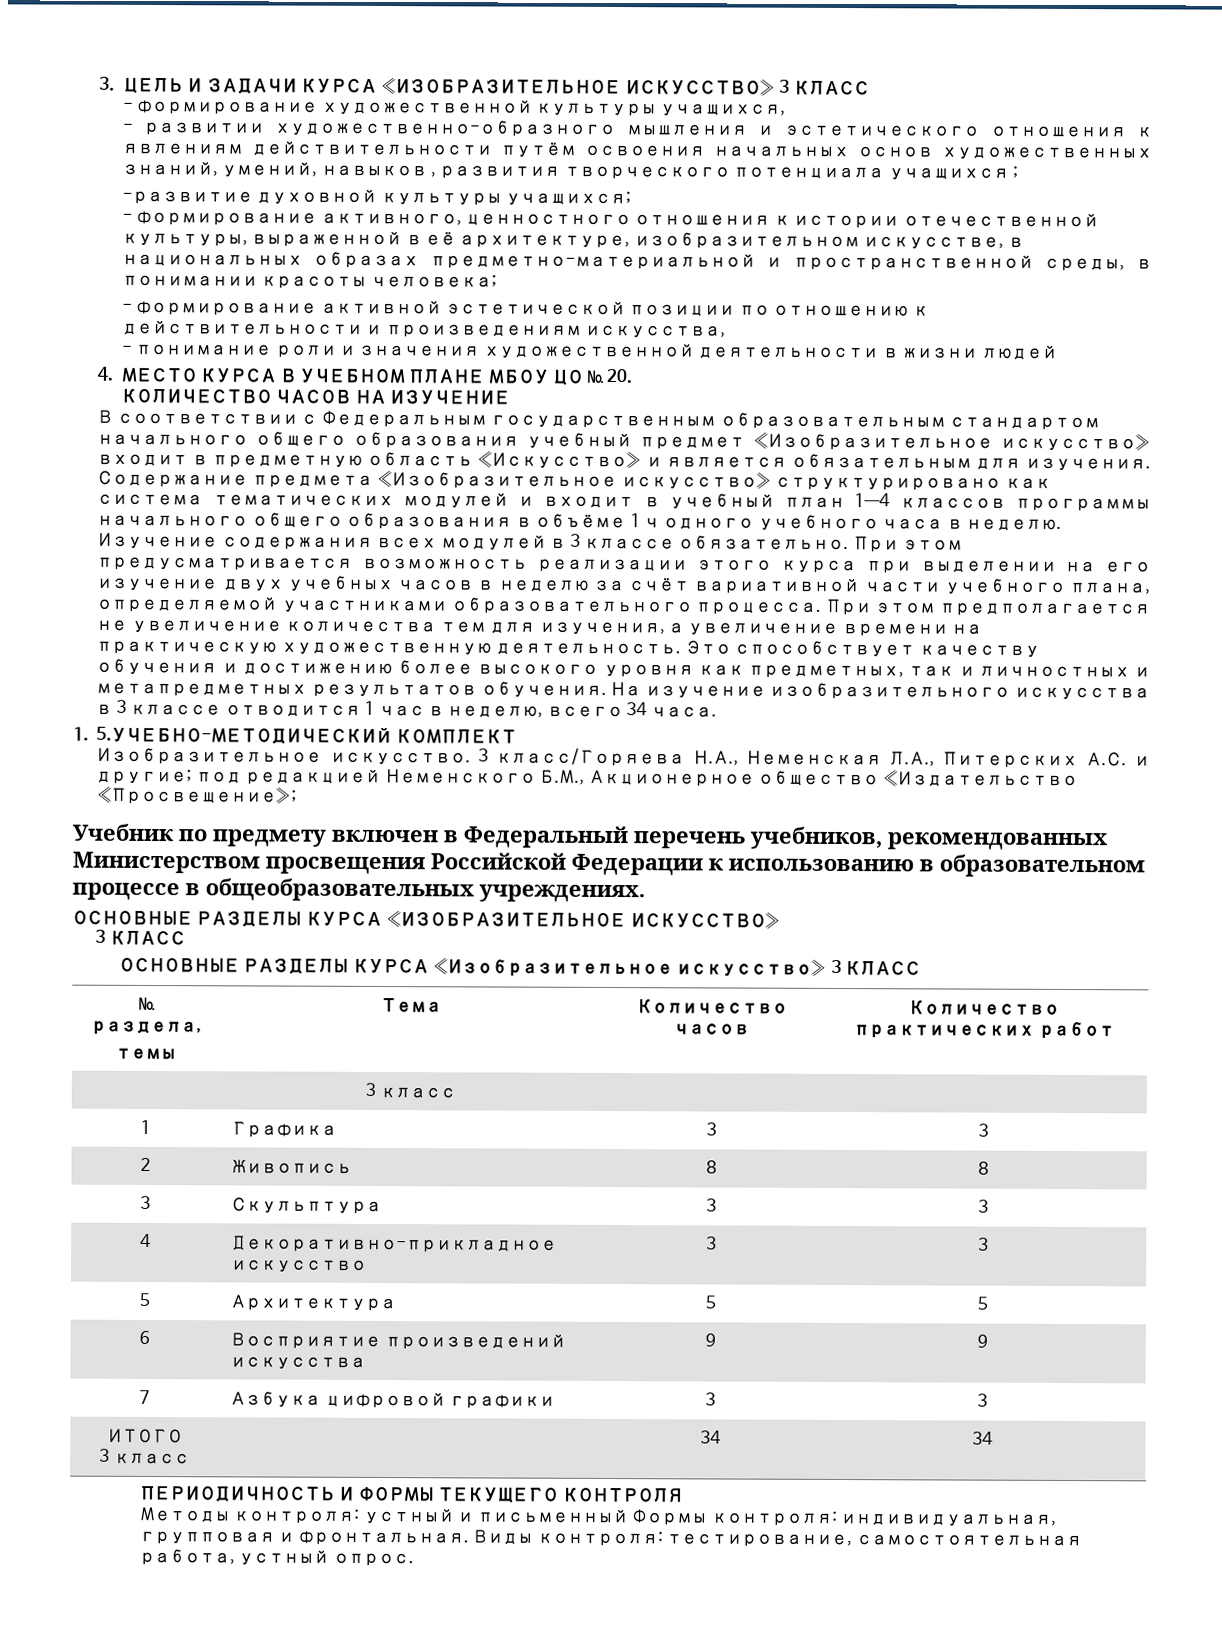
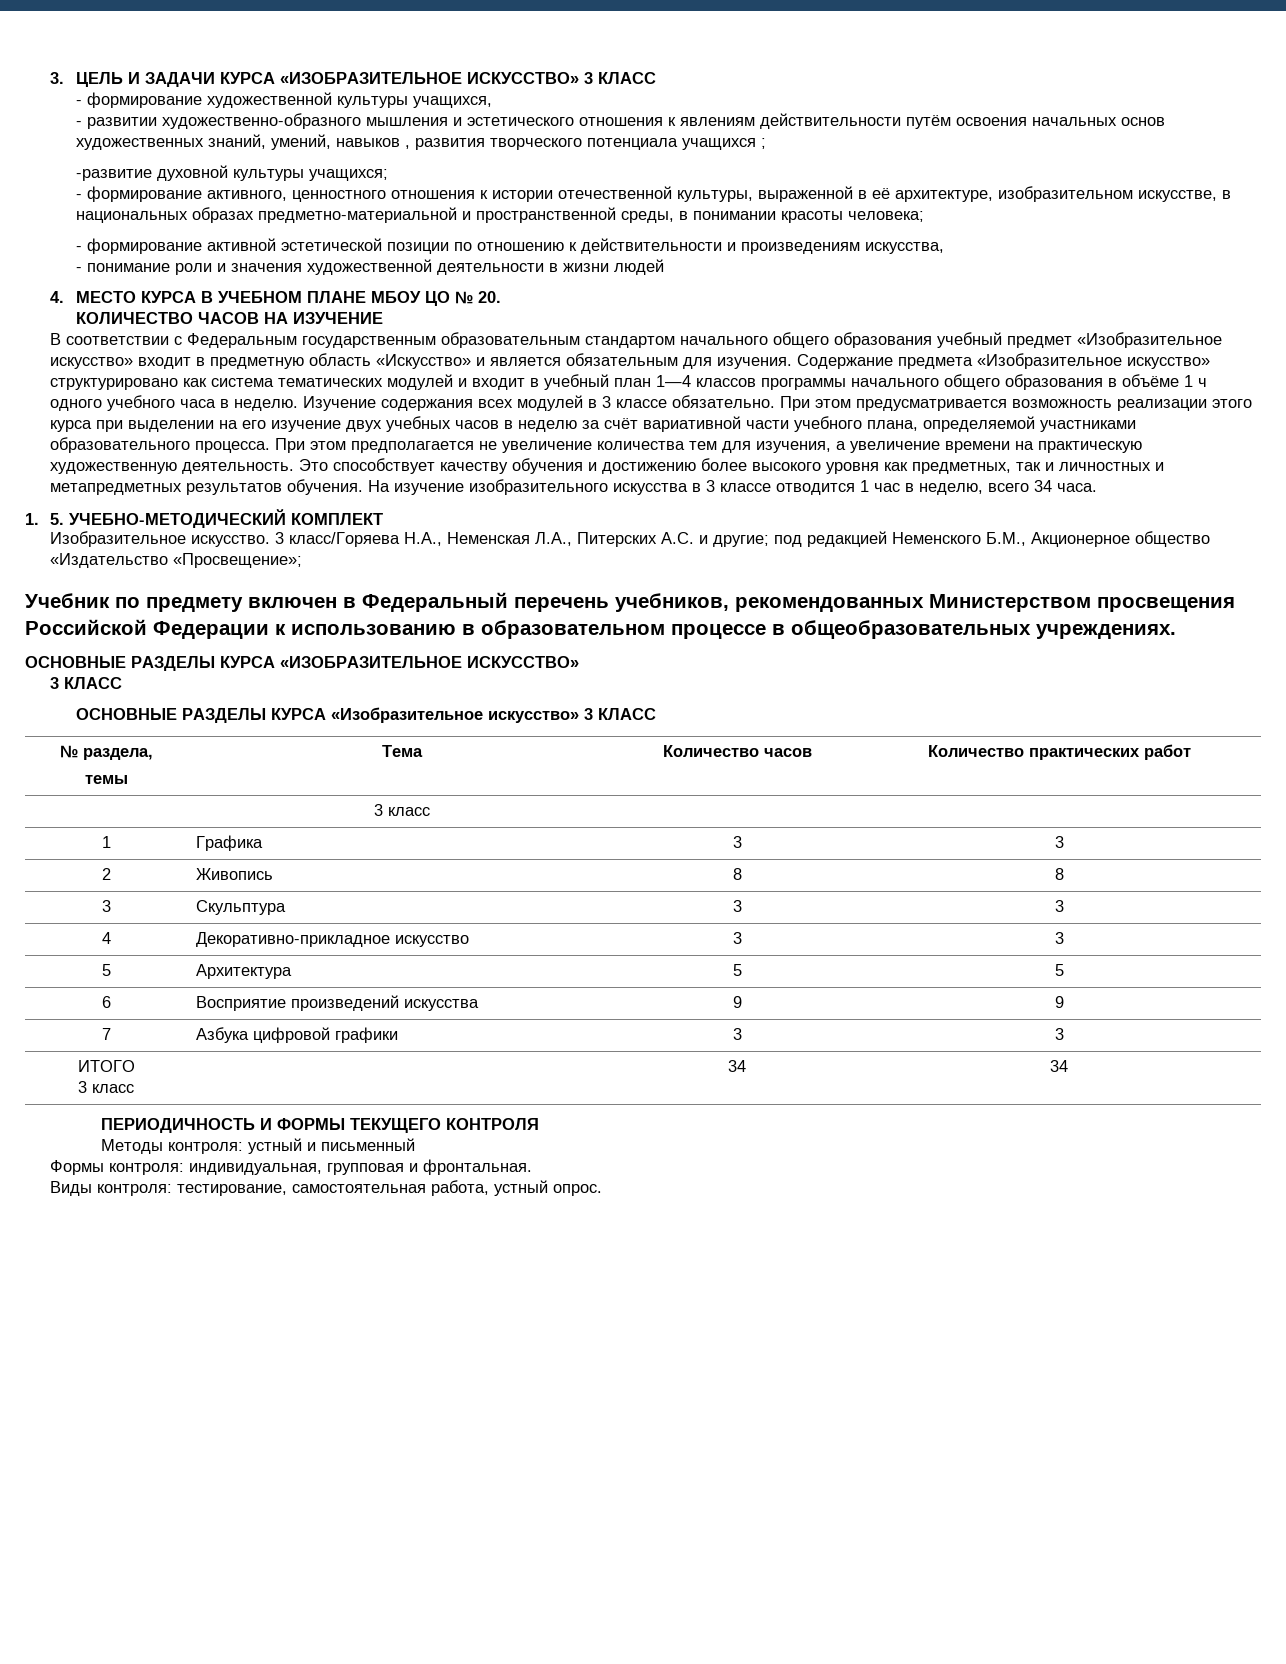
[96,725,393,746] 5.УЧЕБНО-МЕТОДИЧЕСКИЙ -> [50,509,287,528] 5. УЧЕБНО-МЕТОДИЧЕСКИЙ
(629, 1516) none -> (415, 1144) //
(469, 1538) none -> (533, 1167) //

